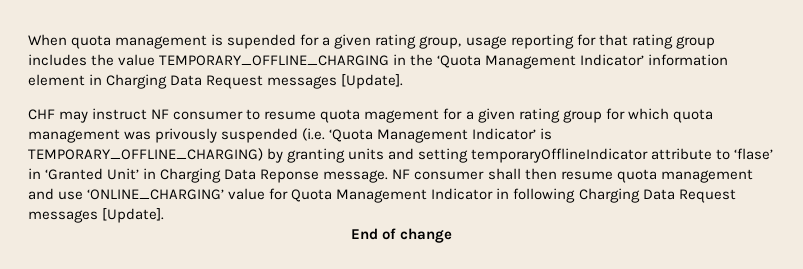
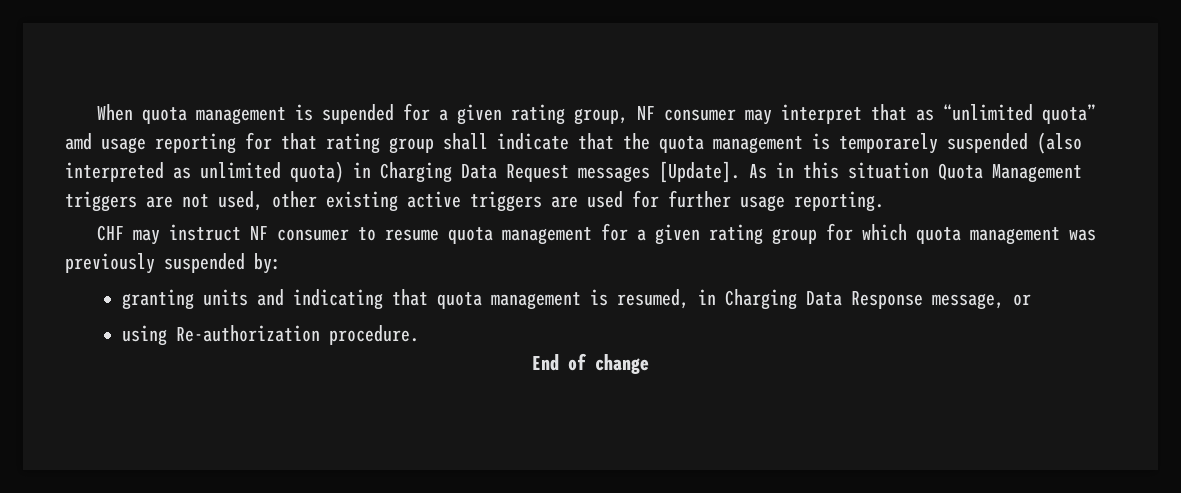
(462, 42) none -> [636,104,1096,125] [65,133,92,150] NF consumer may interpret that as “unlimited quota” amd
[28,54,729,69] [28,74,85,86] includes the value TEMPORARY_OFFLINE_CHARGING in the ‘Quota Management Indicator’ information element -> [443,132,1082,154] [65,161,344,183] shall indicate that the quota management is temporarely suspended (also interpreted as unlimited quota)
(404, 81) none -> [749,162,1082,183] [65,190,884,212] As in this situation Quota Management triggers are not used, other existing active triggers are used for further usage reporting.
[364,109,440,123] magement -> [501,227,592,245] management
[155,128,553,143] [28,148,774,163] [28,168,753,183] [28,188,736,203] [28,208,165,223] privously suspended (i.e. ‘Quota Management Indicator’ is TEMPORARY_OFFLINE_CHARGING) by granting units and setting temporaryOfflineIndicator attribute to ‘flase’ in ‘Granted Unit’ in Charging Data Reponse message. NF consumer shall then resume quota management and use ‘ONLINE_CHARGING’ value for Quota Management Indicator in following Charging Data Request messages [Update]. -> [65,253,281,274] [122,289,1032,310] [122,325,420,346] previously suspended by: // granting units and indicating that quota management is resumed, in Charging Data Response message, or // using Re-authorization procedure.

